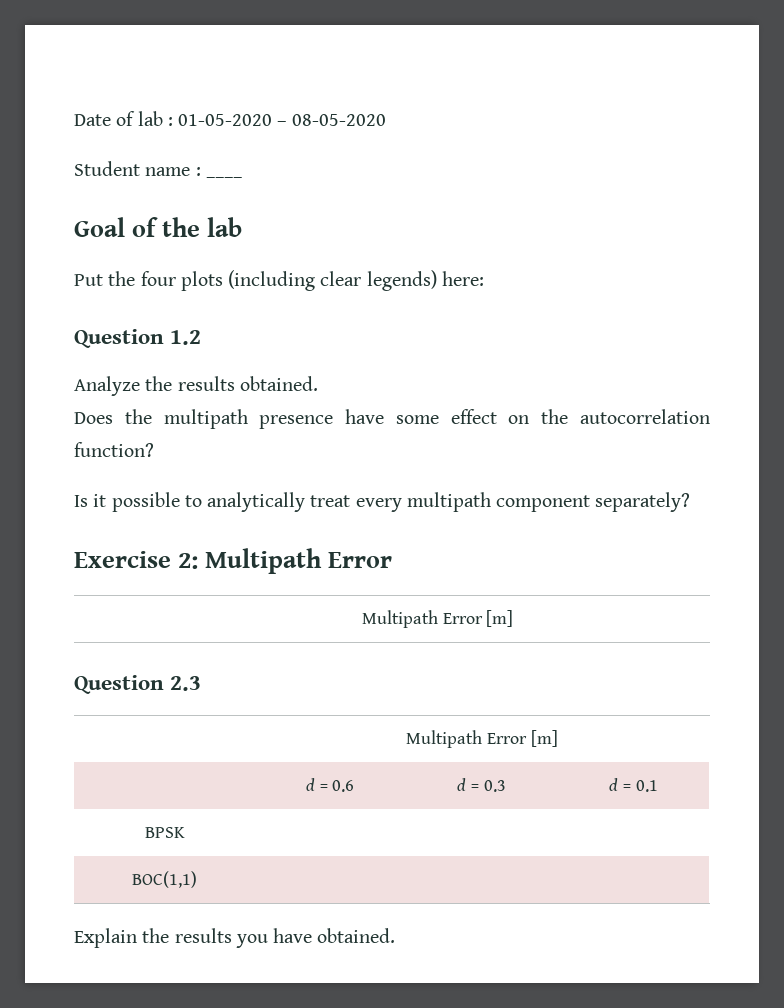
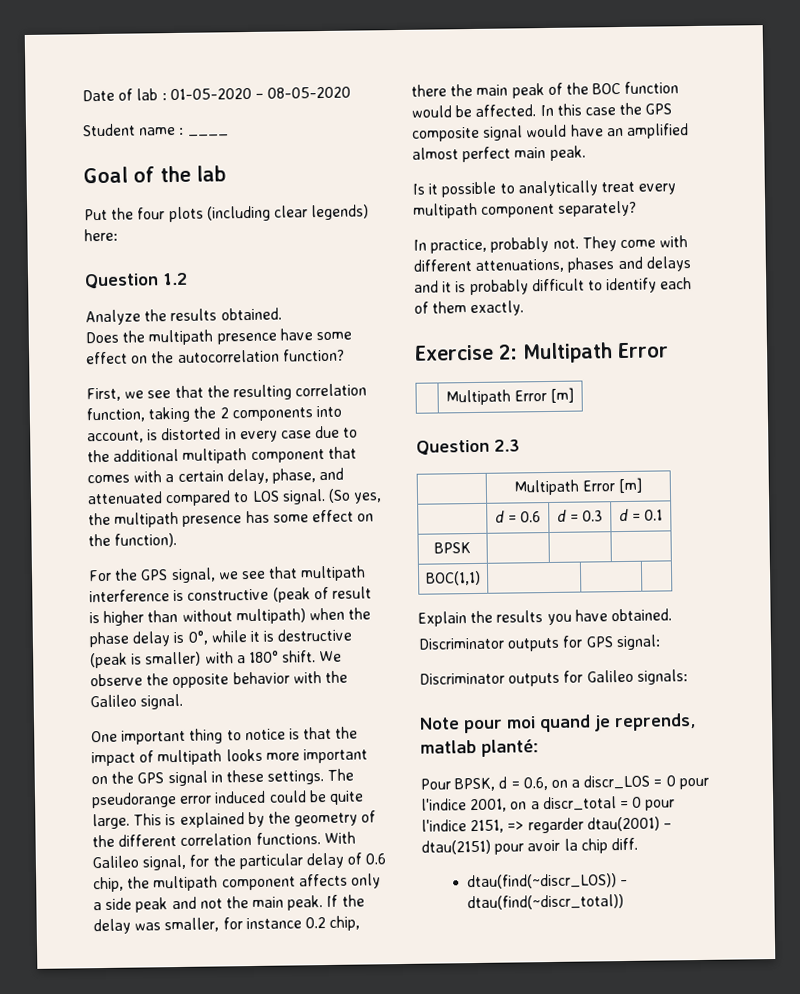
(154, 449) none -> [86,383,368,402] [86,405,342,423] [87,425,359,444] [87,446,357,464] [87,467,345,485] [87,488,383,507] [88,509,375,528] [88,532,178,548] [88,565,367,584] [89,586,372,603] [89,607,372,626] [89,628,353,648] [90,650,343,669] [90,670,348,689] [90,693,184,710] [91,726,359,745] [91,748,368,767] [91,768,355,787] [91,790,364,809] [92,810,377,830] [92,831,356,848] [92,852,387,871] [93,873,381,893] [93,894,365,913] [93,915,361,935] [411,81,680,99] [411,102,673,118] [412,123,689,142] [412,145,586,163] // First, we see that the resulting correlation function, taking the 2 components into account, is distorted in every case due to the additional multipath component that comes with a certain delay, phase, and attenuated compared to LOS signal. (So yes, the multipath presence has some effect on the function). // For the GPS signal, we see that multipath interference is constructive (peak of result is higher than without multipath) when the phase delay is 0°, while it is destructive (peak is smaller) with a 180° shift. We observe the opposite behavior with the Galileo signal. // One important thing to notice is that the impact of multipath looks more important on the GPS signal in these settings. The pseudorange error induced could be quite large. This is explained by the geometry of the different correlation functions. With Galileo signal, for the particular delay of 0.6 chip, the multipath component affects only a side peak and not the main peak. If the delay was smaller, for instance 0.2 chip, there the main peak of the BOC function would be affected. In this case the GPS composite signal would have an amplified almost perfect main peak.
(691, 502) none -> [413,235,689,254] [413,256,691,273] [414,277,693,296] [414,300,525,317] // In practice, probably not. They come with different attenuations, phases and delays and it is probably difficult to identify each of them exactly.
(396, 935) none -> [418,634,661,652] [419,669,688,687] [419,713,696,734] [420,739,539,757] [420,774,709,792] [421,796,676,813] [421,816,672,834] [421,837,638,855] [466,873,628,890] [466,894,624,911] // Discriminator outputs for GPS signal: // Discriminator outputs for Galileo signals: // Note pour moi quand je reprends, matlab planté: // Pour BPSK, d = 0.6, on a discr_LOS = 0 pour l'indice 2001, on a discr_total = 0 pour l'indice 2151, => regarder dtau(2001) – dtau(2151) pour avoir la chip diff. // dtau(find(~discr_LOS)) - dtau(find(~discr_total))

